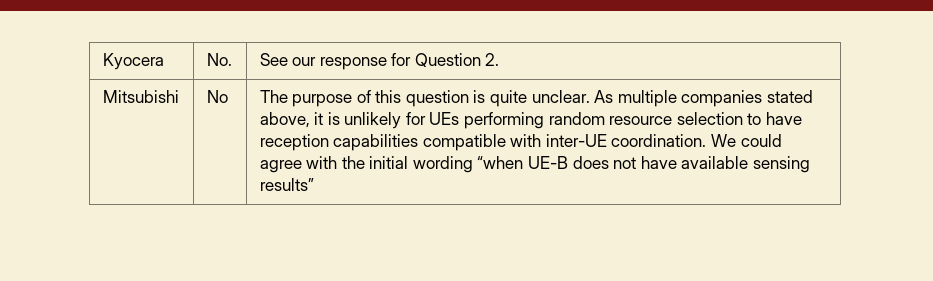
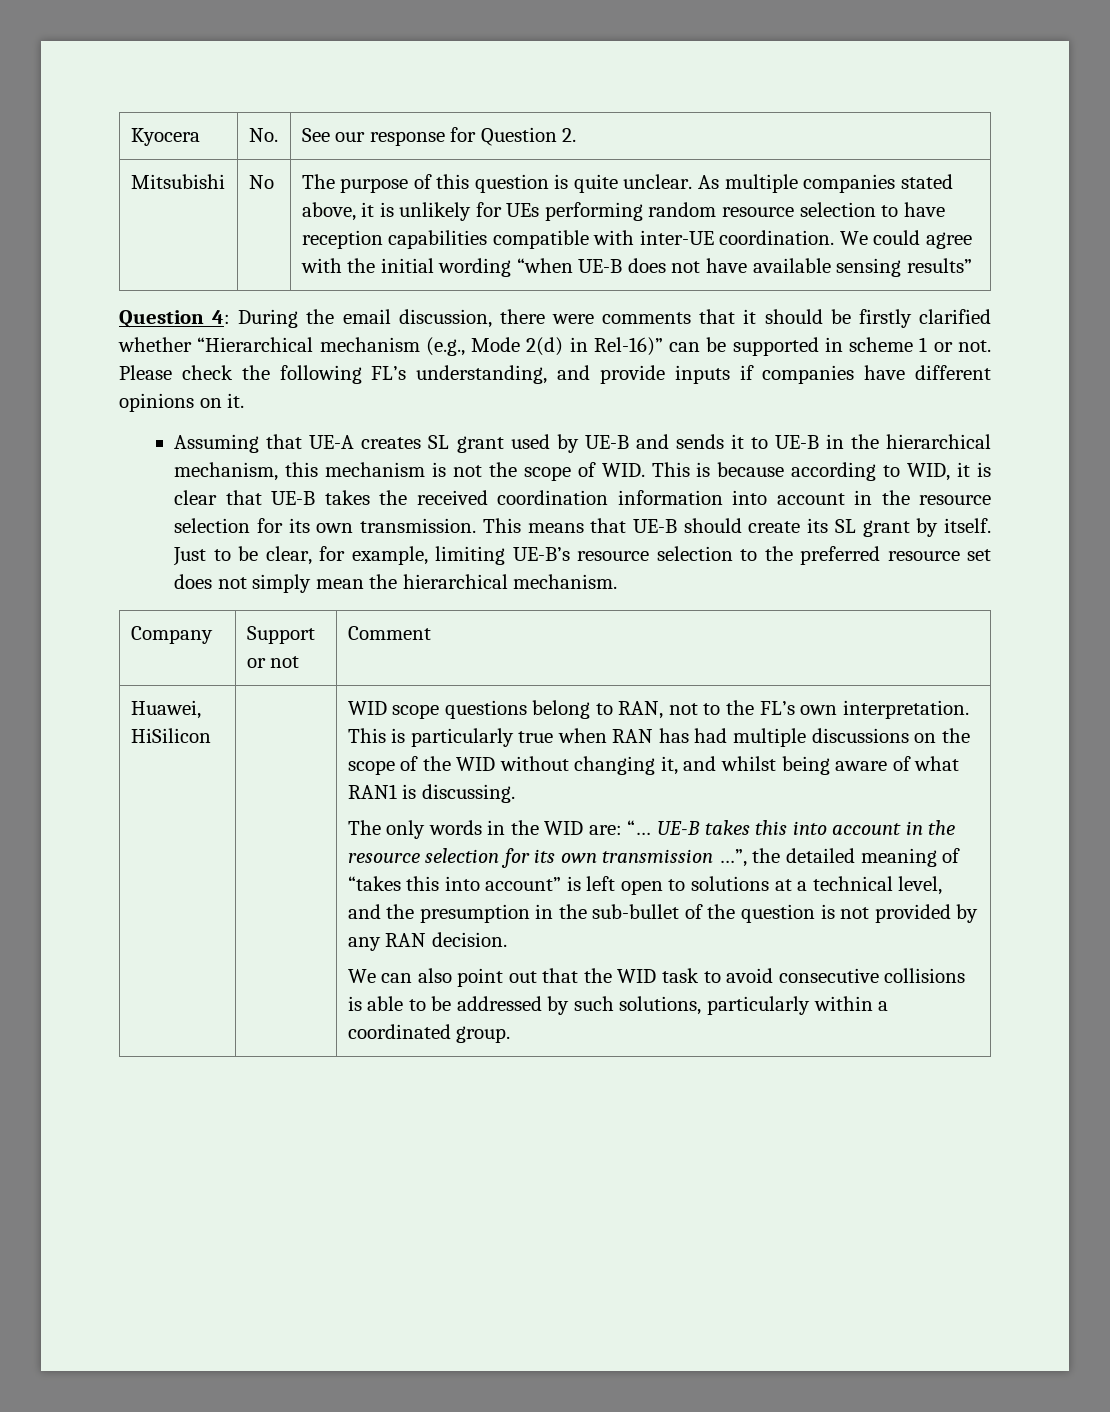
(314, 184) none -> [119,309,991,328] [118,337,991,356] [119,365,992,384] [119,393,245,412] [174,434,992,453] [174,462,992,481] [174,490,991,505] [174,518,991,537] [173,546,991,566] [174,574,618,593] [130,626,213,644] [246,626,315,644] [246,656,300,668] [347,626,431,640] [130,700,201,719] [130,728,211,743] [347,700,969,719] [347,728,970,747] [347,756,960,775] [347,784,515,803] [347,820,956,839] [347,848,961,868] [347,876,943,895] [347,904,979,923] [347,932,507,951] [347,968,966,987] [347,996,889,1015] [347,1024,511,1043] // Question 4: During the email discussion, there were comments that it should be firstly clarified whether “Hierarchical mechanism (e.g., Mode 2(d) in Rel-16)” can be supported in scheme 1 or not. Please check the following FL’s understanding, and provide inputs if companies have different opinions on it. // Assuming that UE-A creates SL grant used by UE-B and sends it to UE-B in the hierarchical mechanism, this mechanism is not the scope of WID. This is because according to WID, it is clear that UE-B takes the received coordination information into account in the resource selection for its own transmission. This means that UE-B should create its SL grant by itself. Just to be clear, for example, limiting UE-B’s resource selection to the preferred resource set does not simply mean the hierarchical mechanism. // Company | Support or not | Comment // Huawei, HiSilicon | | WID scope questions belong to RAN, not to the FL’s own interpretation. This is particularly true when RAN has had multiple discussions on the scope of the WID without changing it, and whilst being aware of what RAN1 is discussing. // The only words in the WID are: “… UE-B takes this into account in the resource selection for its own transmission …”, the detailed meaning of “takes this into account” is left open to solutions at a technical level, and the presumption in the sub-bullet of the question is not provided by any RAN decision. // We can also point out that the WID task to avoid consecutive collisions is able to be addressed by such solutions, particularly within a coordinated group.

